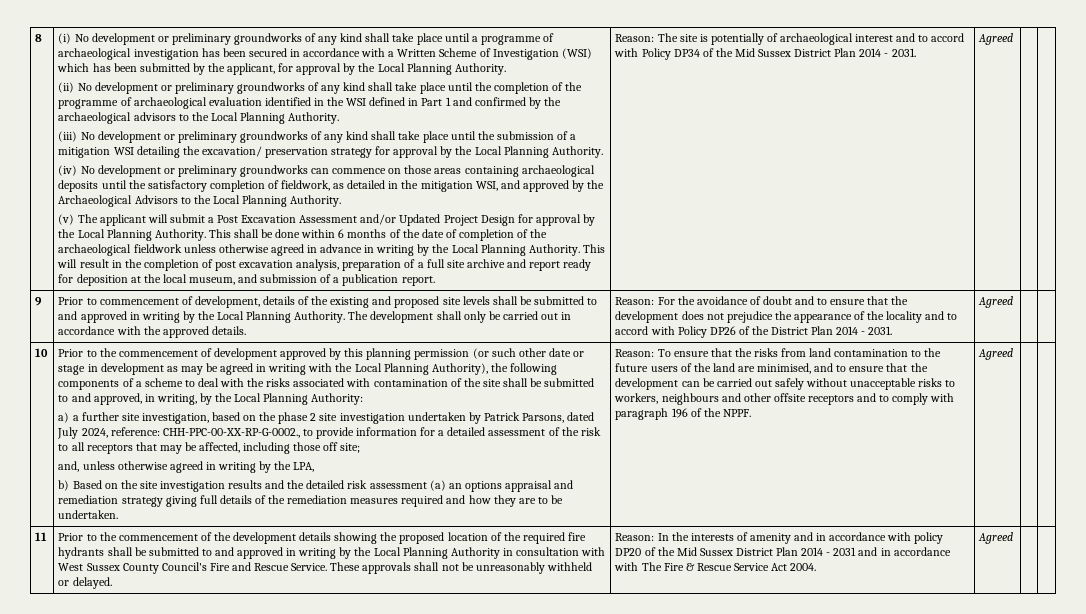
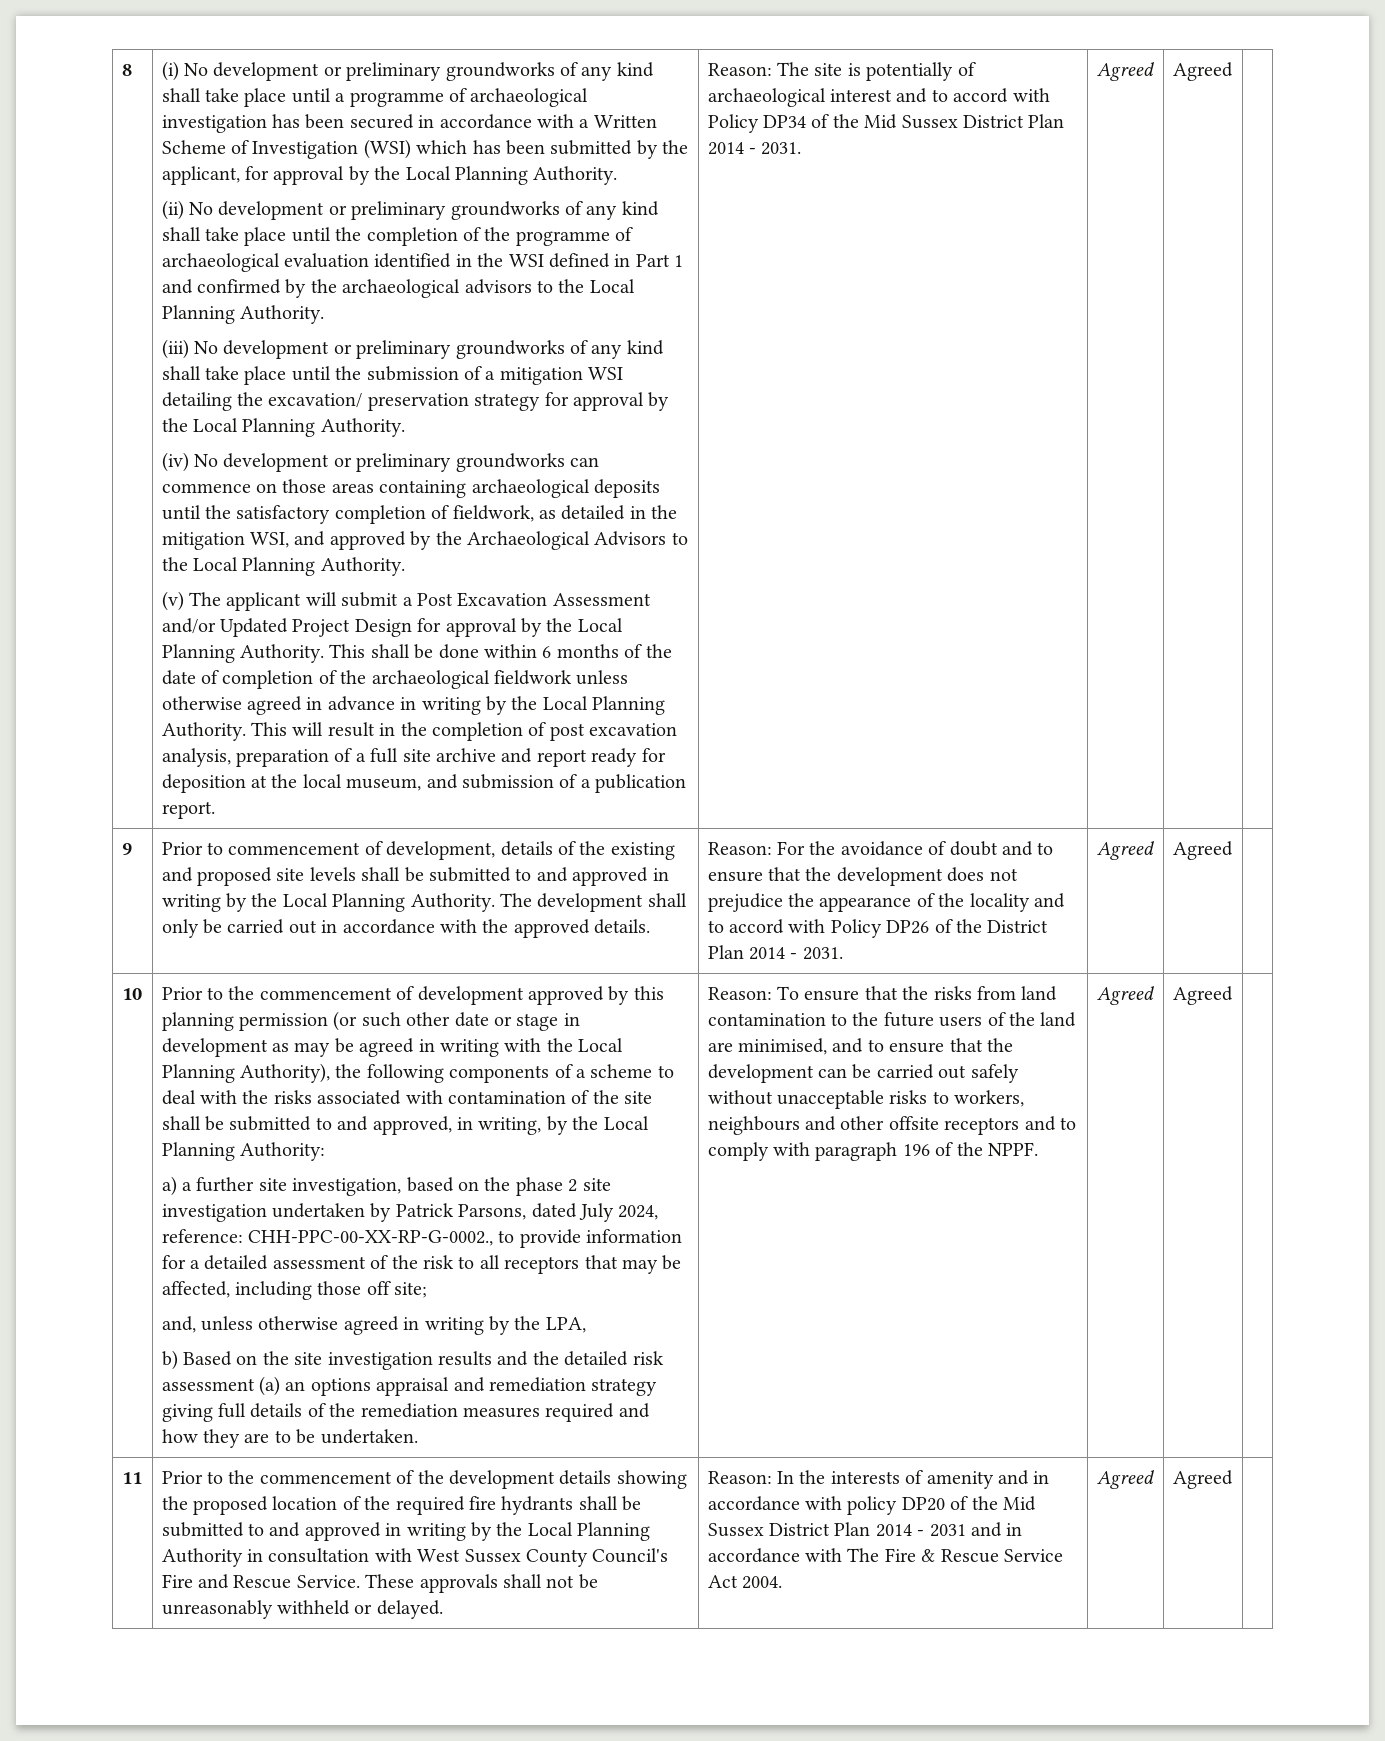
(1014, 39) none -> [1172,62,1233,81] Agreed
(1014, 302) none -> [1172,841,1233,860] Agreed
(1014, 354) none -> [1172,986,1233,1005] Agreed
(1014, 538) none -> [1172,1470,1233,1489] Agreed

